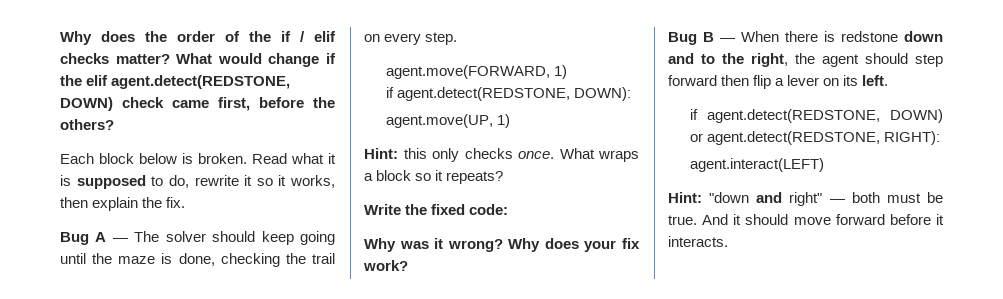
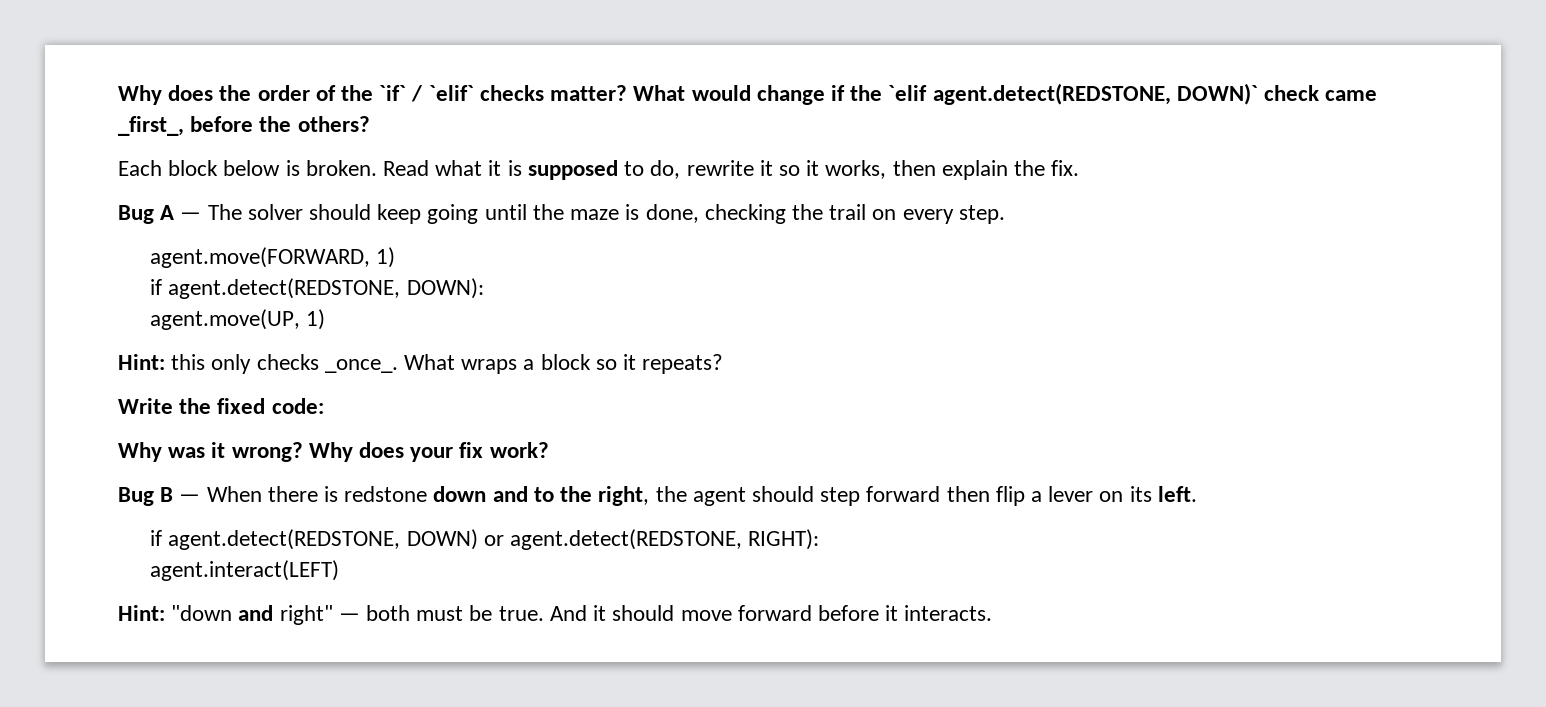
[281,31,336,42] if / elif -> [379,85,474,102] `if` / `elif`
[86,75,291,89] [60,97,113,111] elif agent.detect(REDSTONE, DOWN) -> [888,83,1258,105] `elif agent.detect(REDSTONE, DOWN)`
[218,97,250,111] first, -> [118,116,184,136] _first_,
[518,151,554,159] once. -> [324,359,398,373] _once_.

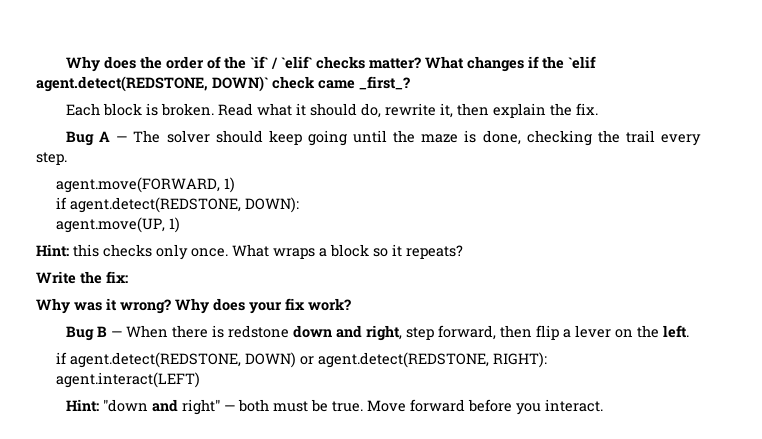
[691,85,825,105] would change -> [467,56,525,72] changes
[118,116,370,136] _first_, before the others? -> [359,76,410,90] _first_?
[223,160,281,176] below -> (143, 109) none
[507,160,887,180] is supposed to do, rewrite it so it works, -> [310,103,454,118] should do, rewrite it,
[872,209,897,220] on -> (655, 136) none
[211,354,398,374] only checks _once_. -> [103,244,228,260] checks only once.
[217,398,324,414] fixed code: -> [106,271,128,283] fix:
[533,486,941,506] to the right, the agent should step forward -> [366,325,497,341] right, step forward,
[1129,486,1152,502] its -> [637,325,660,338] the
[549,605,993,621] And it should move forward before it interacts. -> [367,399,604,415] Move forward before you interact.

